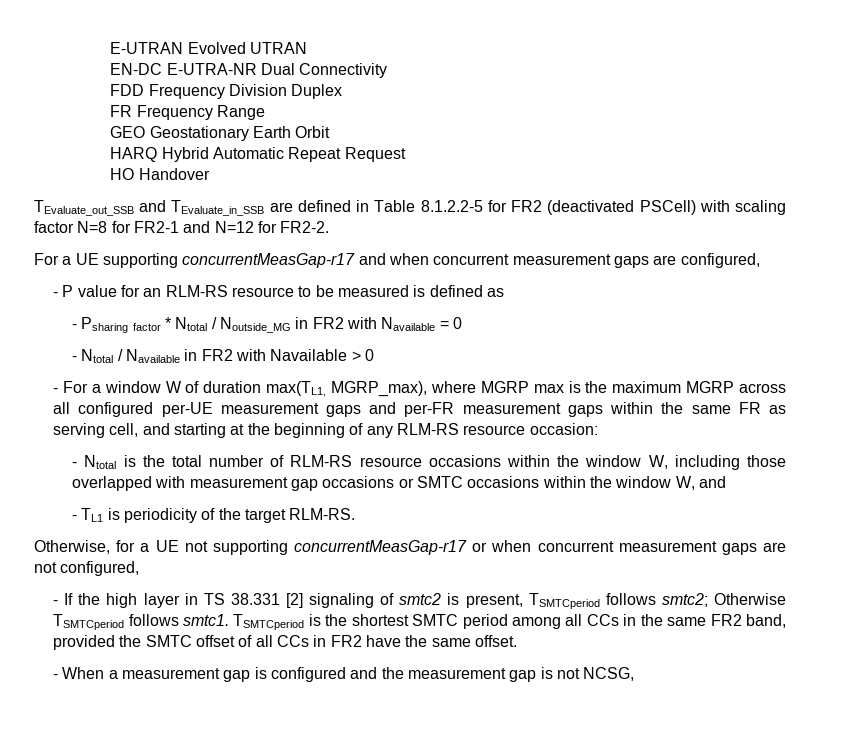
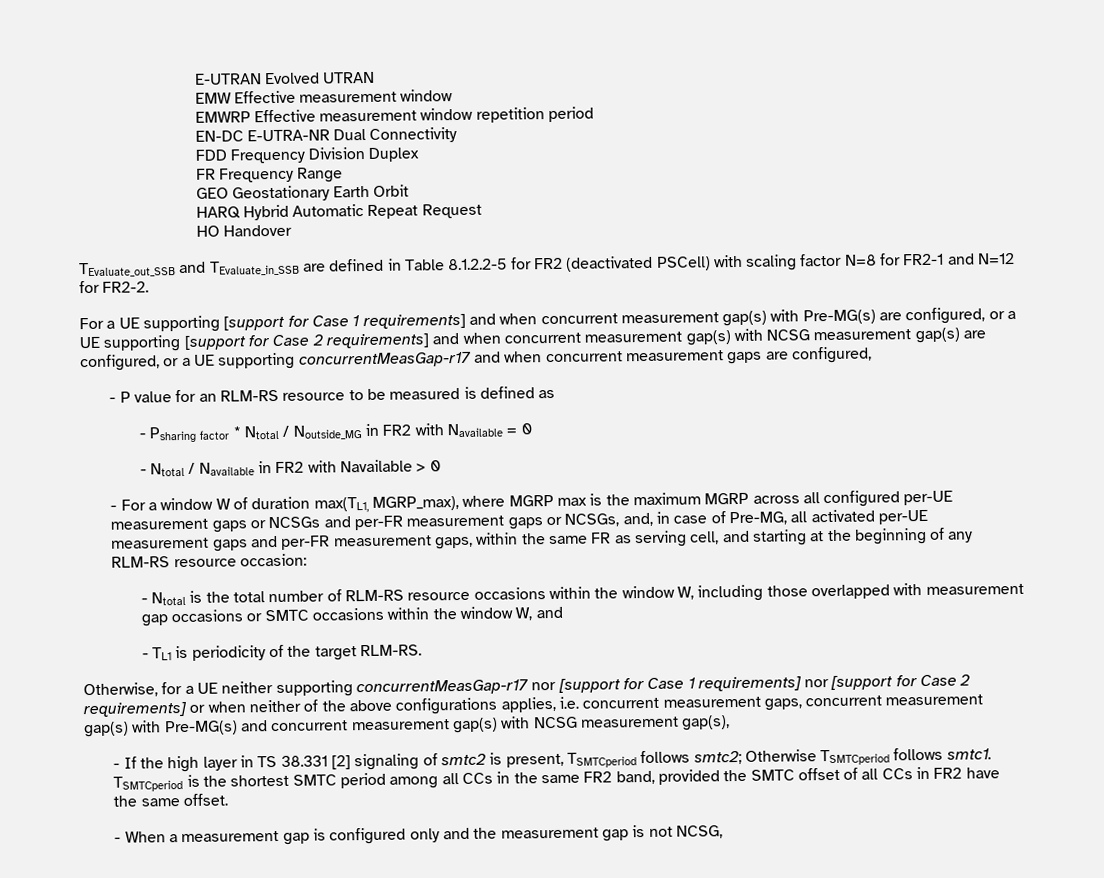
(307, 48) none -> [194,89,454,104] [194,106,595,123] // EMW Effective measurement window // EMWRP Effective measurement window repetition period
(178, 260) none -> [223,307,1017,331] [79,327,987,352] [80,352,296,372] [support for Case 1 requirements] and when concurrent measurement gap(s) with Pre-MG(s) are configured, or a UE supporting [support for Case 2 requirements] and when concurrent measurement gap(s) with NCSG measurement gap(s) are configured, or a UE supporting
(361, 411) none -> [250,516,321,529] or NCSGs
(603, 411) none -> [545,509,928,527] [111,535,473,552] or NCSGs, and, in case of Pre-MG, all activated per-UE measurement gaps and per-FR measurement gaps,
[184,540,786,555] [34,561,140,576] not supporting concurrentMeasGap-r17 or when concurrent measurement gaps are not configured, -> [221,674,971,698] [83,694,984,718] [84,715,731,738] neither supporting concurrentMeasGap-r17 nor [support for Case 1 requirements] nor [support for Case 2 requirements] or when neither of the above configurations applies, i.e. concurrent measurement gaps, concurrent measurement gap(s) with Pre-MG(s) and concurrent measurement gap(s) with NCSG measurement gap(s),
(346, 674) none -> [409,828,440,843] only

